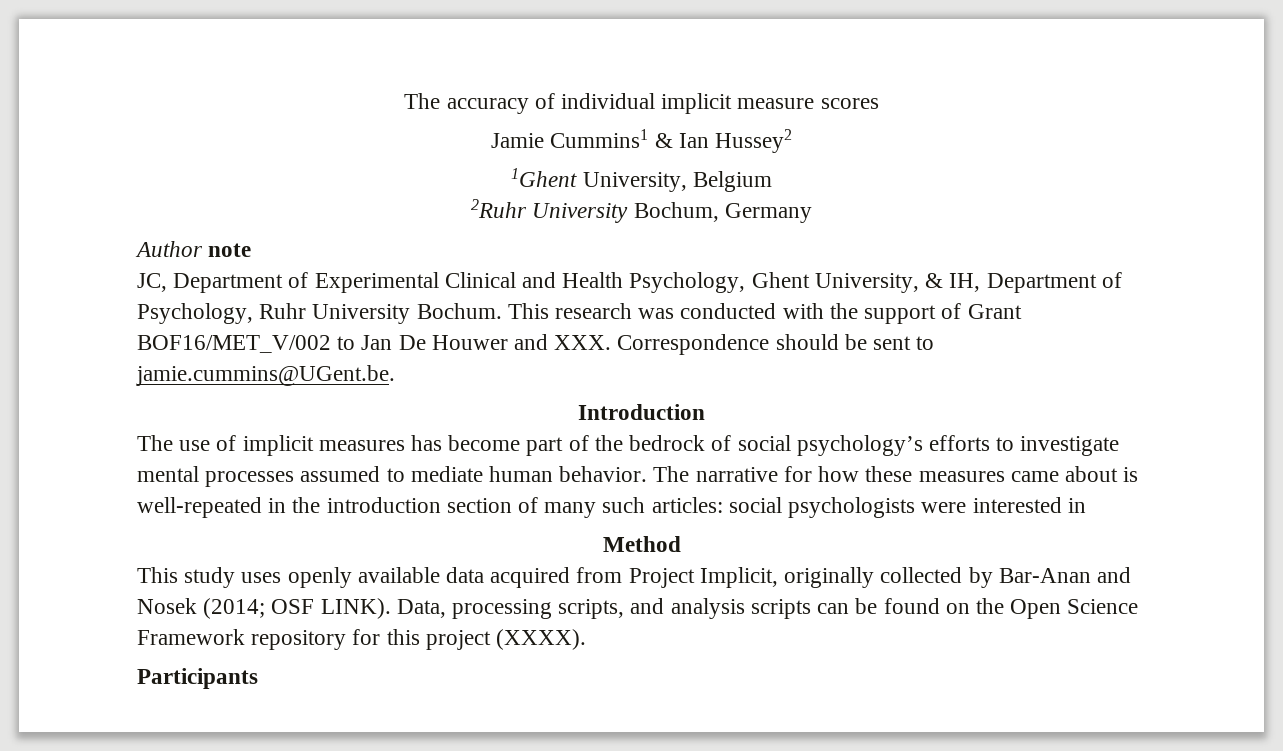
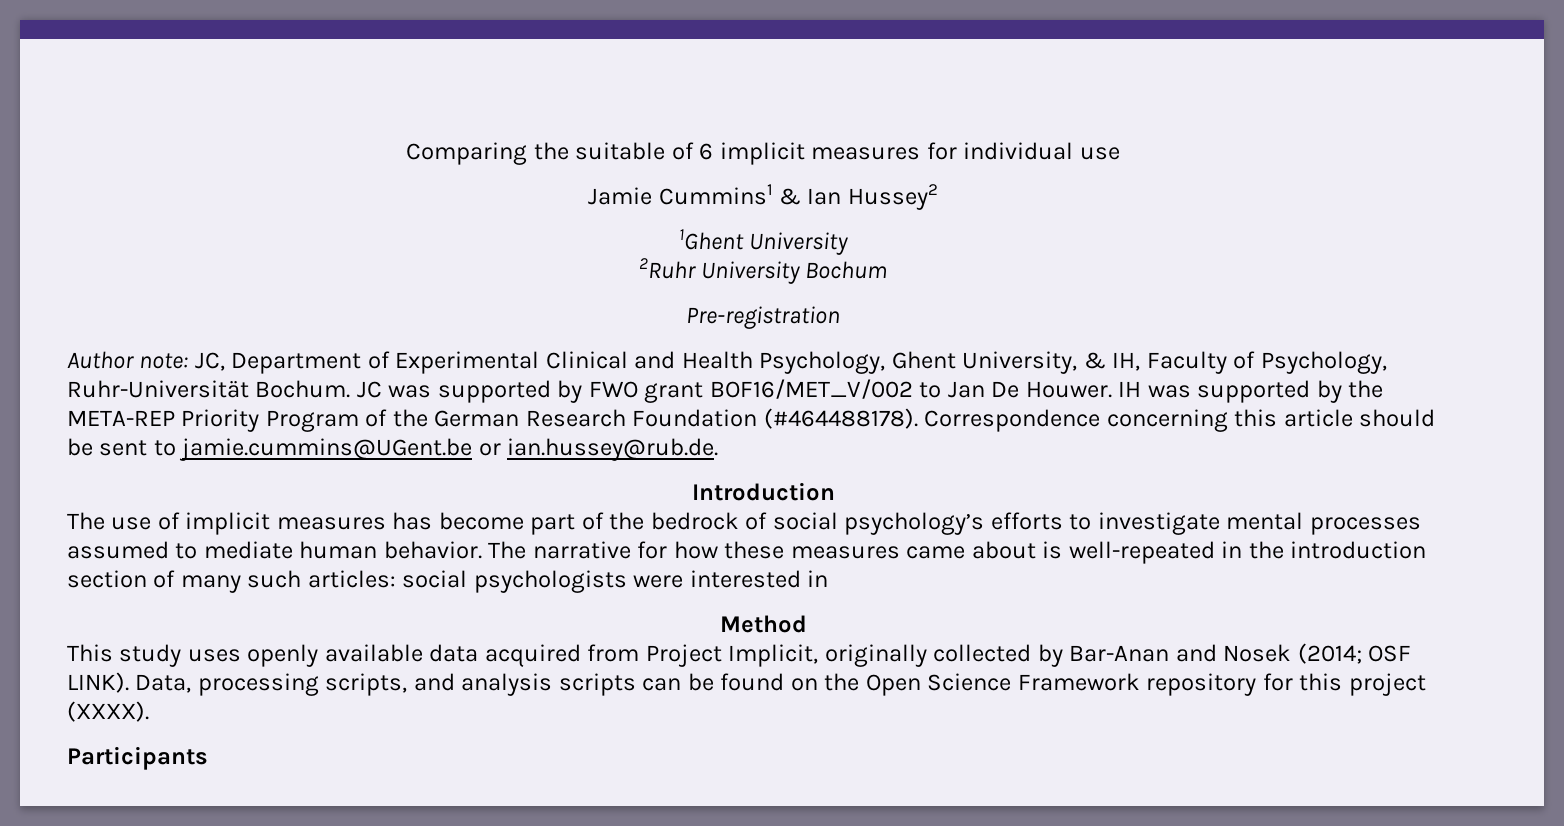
[404,93,879,114] The accuracy of individual implicit measure scores -> [406,142,1120,165] Comparing the suitable of 6 implicit measures for individual use
[582,171,772,192] University, Belgium -> [749,232,849,255] University
[633,202,812,223] Bochum, Germany -> [805,261,888,279] [686,306,840,329] Bochum // Pre-registration
[208,243,252,257] note // -> [139,353,189,369] note:
[986,273,1097,293] Department -> [1146,351,1227,374] Faculty
[259,303,1022,324] [137,334,770,355] Ruhr University Bochum. This research was conducted with the support of Grant BOF16/MET_V/002 to Jan De Houwer and XXX. Correspondence -> [67,379,1384,403] [67,408,1353,432] Ruhr-Universität Bochum. JC was supported by FWO grant BOF16/MET_V/002 to Jan De Houwer. IH was supported by the META-REP Priority Program of the German Research Foundation (#464488178). Correspondence concerning this article
[136,365,395,386] jamie.cummins@UGent.be. -> [179,438,719,461] jamie.cummins@UGent.be or ian.hussey@rub.de.

